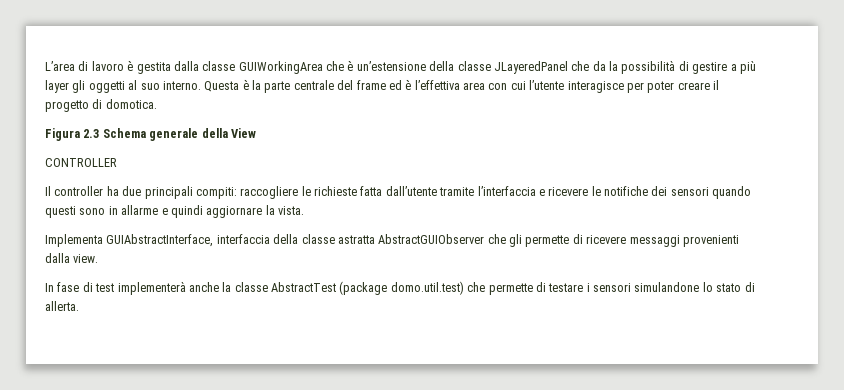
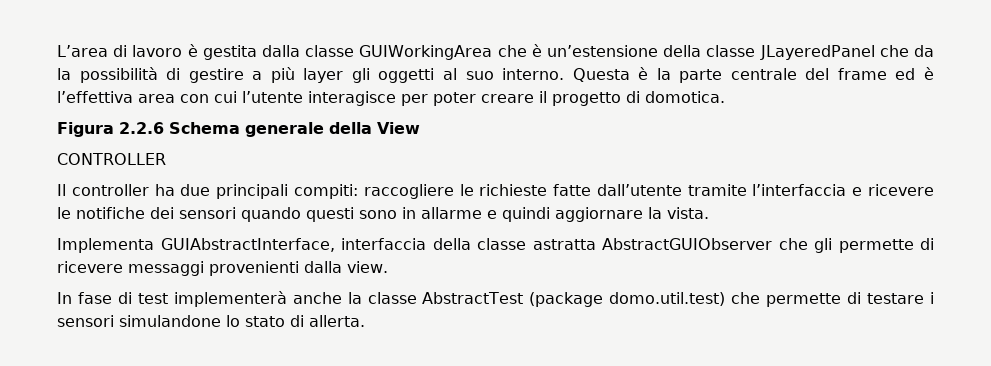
[83,129,100,138] 2.3 -> [119,122,164,134] 2.2.6
[360,186,383,196] fatta -> [553,184,592,196] fatte

